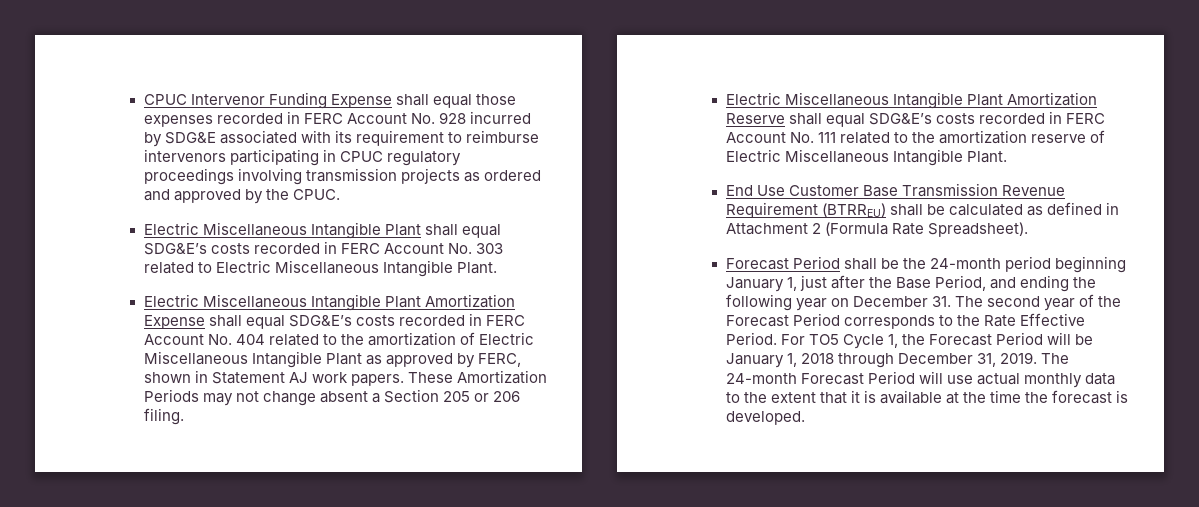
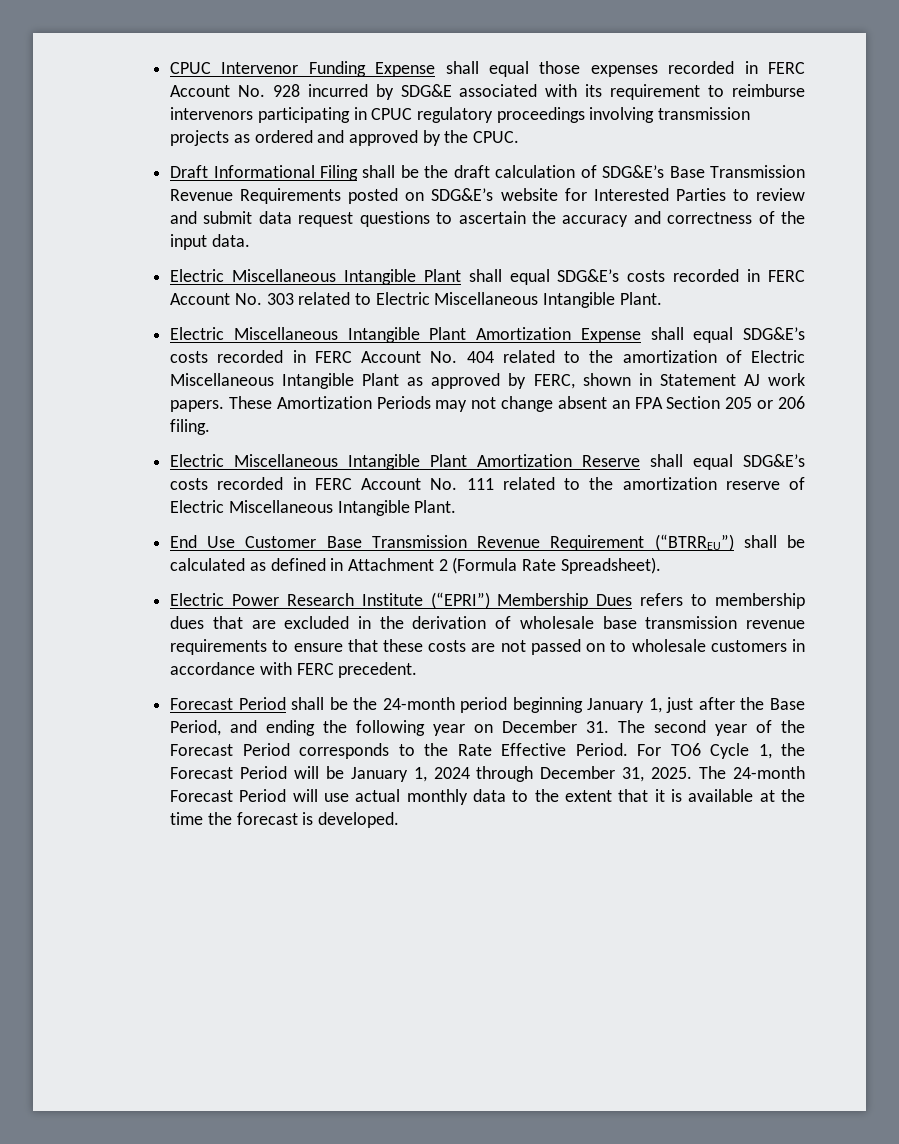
(340, 194) none -> [170,165,805,181] [170,188,805,204] [170,211,805,227] [170,234,250,250] // Draft Informational Filing shall be the draft calculation of SDG&E’s Base Transmission Revenue Requirements posted on SDG&E’s website for Interested Parties to review and submit data request questions to ascertain the accuracy and correctness of the input data.
[372,393,381,403] a -> [611,397,663,409] an FPA
[821,203,886,217] (BTRREU) -> [654,534,734,551] (“BTRREU”)
(1028, 229) none -> [170,592,806,609] [170,616,805,629] [170,639,805,655] [170,662,418,678] // Electric Power Research Institute (“EPRI”) Membership Dues refers to membership dues that are excluded in the derivation of wholesale base transmission revenue requirements to ensure that these costs are not passed on to wholesale customers in accordance with FERC precedent.
[808,334,839,345] TO5 -> [670,743,701,756] TO6
[800,353,834,364] 2018 -> [433,767,470,779] 2024
[1000,352,1038,364] 2019. -> [651,767,693,779] 2025.

